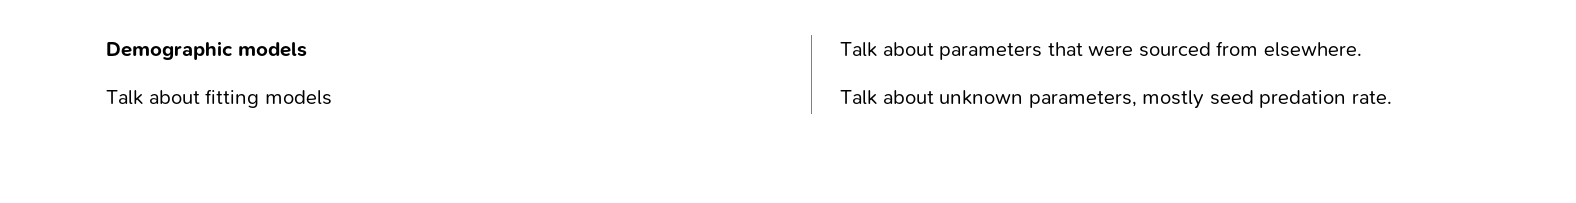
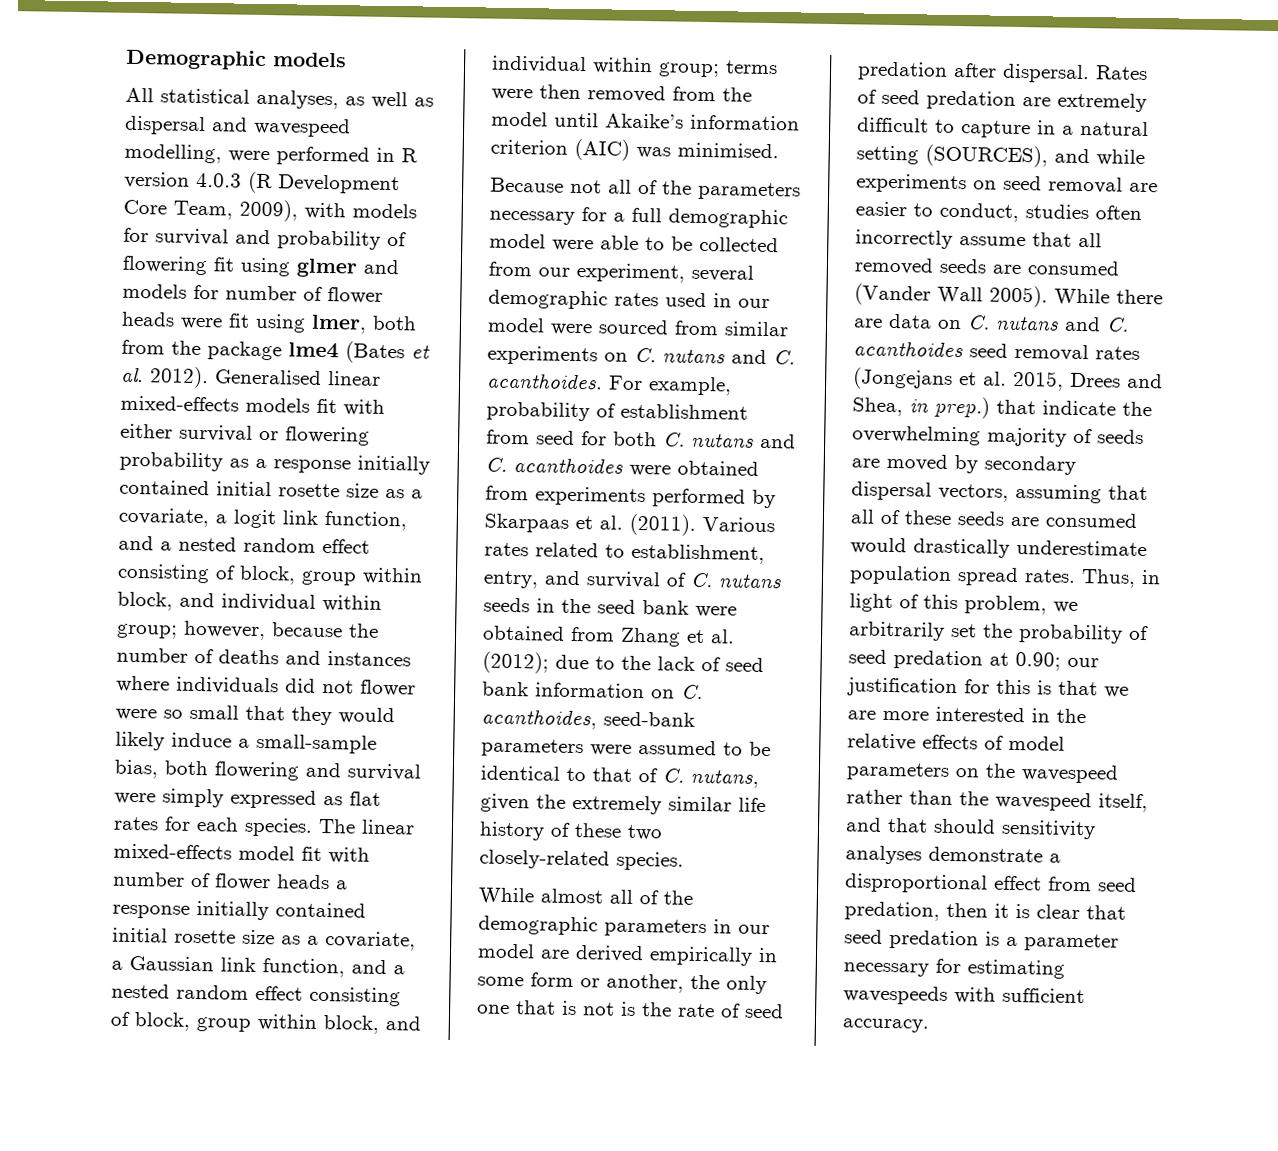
[106,89,332,108] [840,41,1362,60] [840,90,1392,109] Talk about fitting models // Talk about parameters that were sourced from elsewhere. // Talk about unknown parameters, mostly seed predation rate. -> [125,87,434,110] [124,115,351,138] [124,143,418,166] [124,171,400,195] [123,199,417,222] [123,227,407,250] [122,255,399,278] [122,283,383,304] [121,311,417,334] [121,339,430,364] [121,366,381,389] [120,395,385,416] [120,423,370,446] [119,451,430,475] [119,479,423,499] [118,507,407,531] [118,535,370,554] [117,563,423,586] [117,591,382,612] [116,620,379,641] [116,647,411,667] [116,675,416,697] [115,704,395,726] [115,731,377,754] [114,759,421,781] [114,788,381,809] [113,816,415,837] [113,843,370,864] [113,871,348,891] [112,901,366,921] [112,927,416,951] [111,955,405,978] [111,983,401,1007] [110,1011,421,1034] [491,55,778,78] [491,84,752,103] [491,111,800,131] [490,138,779,161] [490,177,801,201] [489,207,788,229] [489,233,779,253] [488,261,754,283] [488,289,770,310] [487,317,789,337] [487,345,795,366] [486,372,732,396] [486,401,748,422] [486,429,796,449] [485,456,759,477] [485,485,776,509] [484,513,775,536] [484,542,765,564] [483,570,782,589] [483,597,737,618] [482,625,735,647] [482,651,764,674] [482,681,703,700] [481,708,695,730] [481,738,771,758] [480,765,759,788] [480,793,766,815] [479,821,663,841] [479,849,684,871] [478,887,693,905] [478,915,770,938] [477,943,778,966] [477,972,767,995] [477,1000,784,1019] [857,61,1148,84] [857,89,1147,113] [857,117,1149,139] [856,144,1145,168] [856,173,1158,194] [855,201,1142,222] [855,229,1102,249] [854,257,1120,276] [854,283,1163,308] [853,313,1129,332] [853,340,1140,362] [852,367,1163,391] [852,396,1152,419] [852,425,1144,447] [851,453,1076,475] [851,481,1148,504] [850,509,1138,528] [850,537,1147,558] [849,565,1161,588] [849,593,1078,615] [849,621,1149,644] [848,649,1099,671] [847,677,1129,698] [847,706,1086,724] [847,733,1065,751] [846,762,1119,784] [846,789,1148,813] [845,817,1096,840] [845,845,1061,865] [845,873,1137,894] [844,901,1126,921] [844,929,1119,952] [843,958,1065,979] [843,985,1085,1005] [842,1018,929,1033] All statistical analyses, as well as dispersal and wavespeed modelling, were performed in R version 4.0.3 (R Development Core Team, 2009), with models for survival and probability of flowering fit using glmer and models for number of flower heads were fit using lmer, both from the package lme4 (Bates et al. 2012). Generalised linear mixed-effects models fit with either survival or flowering probability as a response initially contained initial rosette size as a covariate, a logit link function, and a nested random effect consisting of block, group within block, and individual within group; however, because the number of deaths and instances where individuals did not flower were so small that they would likely induce a small-sample bias, both flowering and survival were simply expressed as flat rates for each species. The linear mixed-effects model fit with number of flower heads a response initially contained initial rosette size as a covariate, a Gaussian link function, and a nested random effect consisting of block, group within block, and individual within group; terms were then removed from the model until Akaike’s information criterion (AIC) was minimised. // Because not all of the parameters necessary for a full demographic model were able to be collected from our experiment, several demographic rates used in our model were sourced from similar experiments on C. nutans and C. acanthoides. For example, probability of establishment from seed for both C. nutans and C. acanthoides were obtained from experiments performed by Skarpaas et al. (2011). Various rates related to establishment, entry, and survival of C. nutans seeds in the seed bank were obtained from Zhang et al. (2012); due to the lack of seed bank information on C. acanthoides, seed-bank parameters were assumed to be identical to that of C. nutans, given the extremely similar life history of these two closely-related species. // While almost all of the demographic parameters in our model are derived empirically in some form or another, the only one that is not is the rate of seed predation after dispersal. Rates of seed predation are extremely difficult to capture in a natural setting (SOURCES), and while experiments on seed removal are easier to conduct, studies often incorrectly assume that all removed seeds are consumed (Vander Wall 2005). While there are data on C. nutans and C. acanthoides seed removal rates (Jongejans et al. 2015, Drees and Shea, in prep.) that indicate the overwhelming majority of seeds are moved by secondary dispersal vectors, assuming that all of these seeds are consumed would drastically underestimate population spread rates. Thus, in light of this problem, we arbitrarily set the probability of seed predation at 0.90; our justification for this is that we are more interested in the relative effects of model parameters on the wavespeed rather than the wavespeed itself, and that should sensitivity analyses demonstrate a disproportional effect from seed predation, then it is clear that seed predation is a parameter necessary for estimating wavespeeds with sufficient accuracy.

